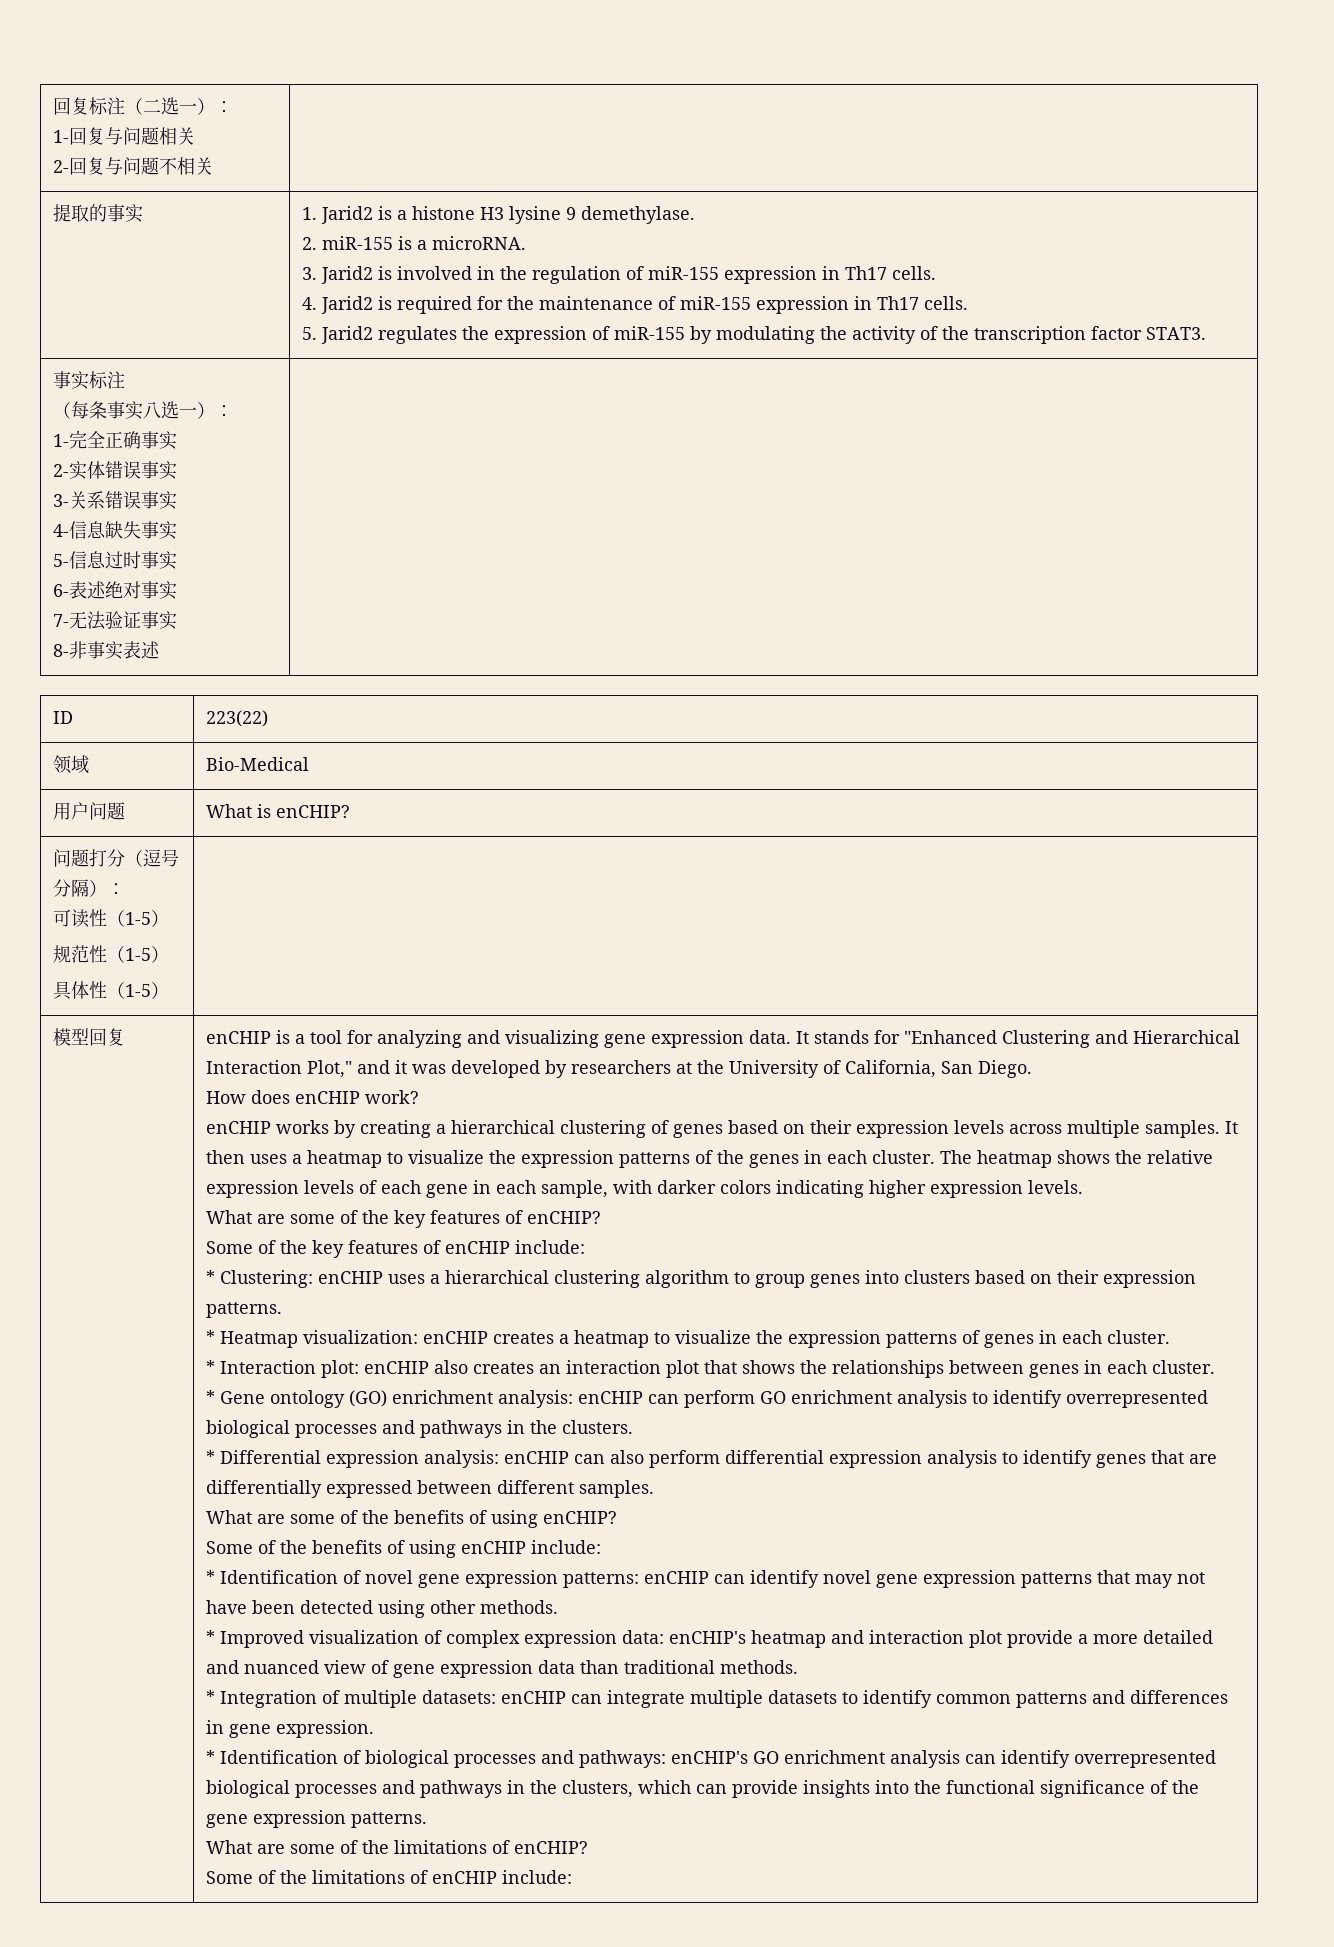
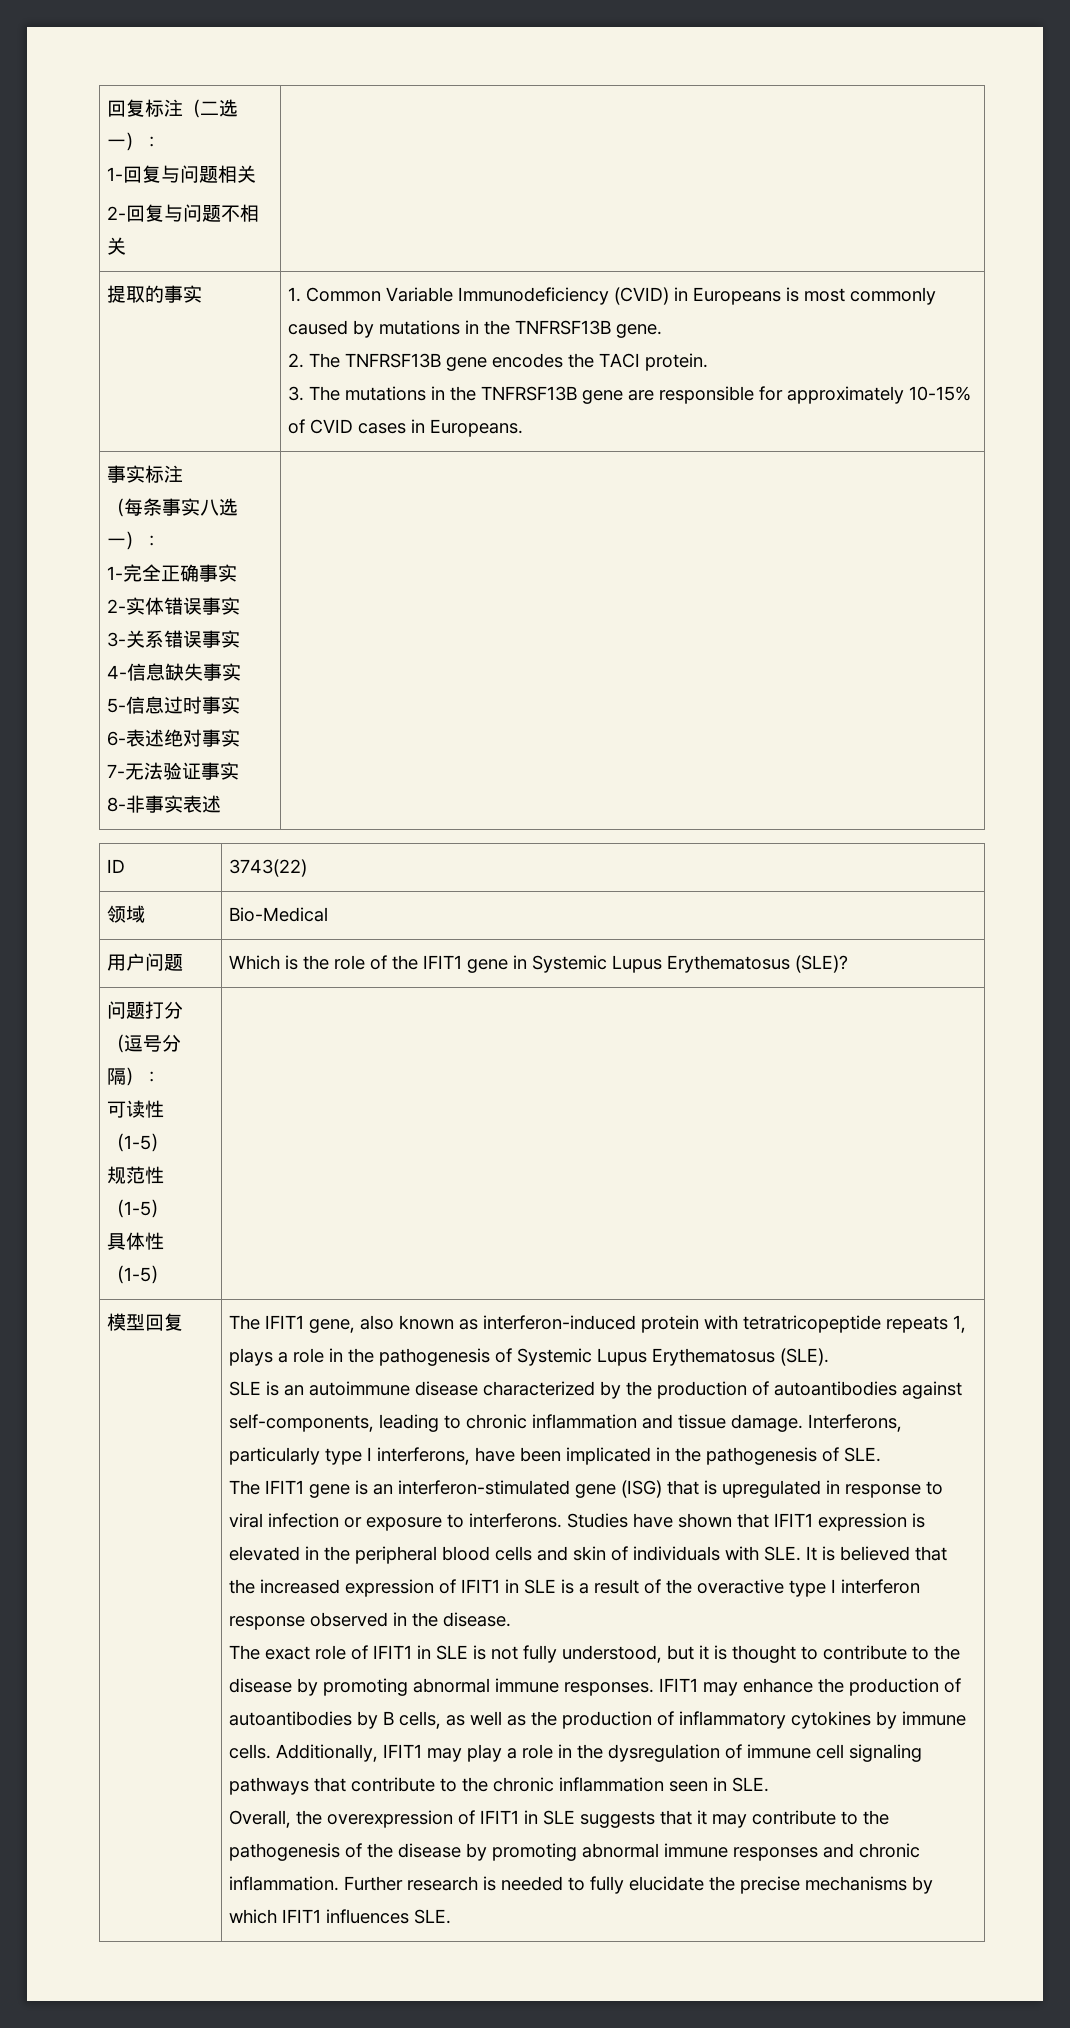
[321,206,696,224] [302,236,527,250] [302,266,937,284] [302,296,969,314] [302,326,1207,344] Jarid2 is a histone H3 lysine 9 demethylase. // 2. miR-155 is a microRNA. // 3. Jarid2 is involved in the regulation of miR-155 expression in Th17 cells. // 4. Jarid2 is required for the maintenance of miR-155 expression in Th17 cells. // 5. Jarid2 regulates the expression of miR-155 by modulating the activity of the transcription factor STAT3. -> [306,287,937,305] [288,320,663,338] [288,353,709,371] [288,386,972,404] [288,419,524,437] Common Variable Immunodeficiency (CVID) in Europeans is most commonly caused by mutations in the TNFRSF13B gene. // 2. The TNFRSF13B gene encodes the TACI protein. // 3. The mutations in the TNFRSF13B gene are responsible for approximately 10-15% of CVID cases in Europeans.
[206,710,269,727] 223(22) -> [229,859,308,877] 3743(22)
[206,804,351,818] What is enCHIP? -> [229,955,849,973] Which is the role of the IFIT1 gene in Systemic Lupus Erythematosus (SLE)?
[206,1030,1241,1048] [206,1060,1033,1078] [206,1090,420,1104] [206,1120,1239,1138] [206,1150,1214,1168] [206,1180,1084,1198] [206,1210,602,1228] [206,1240,586,1258] [206,1270,1197,1288] [206,1302,283,1318] [206,1330,1171,1348] [206,1360,1216,1378] [206,1390,1209,1408] [206,1420,634,1438] [206,1450,1218,1468] [206,1480,655,1498] [206,1510,618,1528] [206,1540,602,1558] [206,1570,1206,1588] [206,1600,559,1618] [206,1630,1214,1648] [206,1660,799,1678] [206,1690,1229,1708] [206,1720,375,1738] [206,1750,1217,1768] [206,1780,1200,1798] [206,1810,428,1828] [206,1840,589,1854] [206,1870,573,1884] enCHIP is a tool for analyzing and visualizing gene expression data. It stands for "Enhanced Clustering and Hierarchical Interaction Plot," and it was developed by researchers at the University of California, San Diego. // How does enCHIP work? // enCHIP works by creating a hierarchical clustering of genes based on their expression levels across multiple samples. It then uses a heatmap to visualize the expression patterns of the genes in each cluster. The heatmap shows the relative expression levels of each gene in each sample, with darker colors indicating higher expression levels. // What are some of the key features of enCHIP? // Some of the key features of enCHIP include: // * Clustering: enCHIP uses a hierarchical clustering algorithm to group genes into clusters based on their expression patterns. // * Heatmap visualization: enCHIP creates a heatmap to visualize the expression patterns of genes in each cluster. // * Interaction plot: enCHIP also creates an interaction plot that shows the relationships between genes in each cluster. // * Gene ontology (GO) enrichment analysis: enCHIP can perform GO enrichment analysis to identify overrepresented biological processes and pathways in the clusters. // * Differential expression analysis: enCHIP can also perform differential expression analysis to identify genes that are differentially expressed between different samples. // What are some of the benefits of using enCHIP? // Some of the benefits of using enCHIP include: // * Identification of novel gene expression patterns: enCHIP can identify novel gene expression patterns that may not have been detected using other methods. // * Improved visualization of complex expression data: enCHIP's heatmap and interaction plot provide a more detailed and nuanced view of gene expression data than traditional methods. // * Integration of multiple datasets: enCHIP can integrate multiple datasets to identify common patterns and differences in gene expression. // * Identification of biological processes and pathways: enCHIP's GO enrichment analysis can identify overrepresented biological processes and pathways in the clusters, which can provide insights into the functional significance of the gene expression patterns. // What are some of the limitations of enCHIP? // Some of the limitations of enCHIP include: -> [229,1315,967,1333] [229,1348,830,1366] [229,1381,963,1399] [229,1414,903,1432] [229,1447,882,1465] [229,1480,944,1498] [229,1513,926,1531] [229,1546,948,1564] [229,1579,921,1597] [229,1612,512,1630] [229,1645,961,1663] [229,1678,962,1696] [229,1711,967,1729] [229,1744,923,1762] [229,1777,770,1795] [229,1810,890,1828] [229,1843,921,1861] [229,1876,934,1894] [229,1909,452,1924] The IFIT1 gene, also known as interferon-induced protein with tetratricopeptide repeats 1, plays a role in the pathogenesis of Systemic Lupus Erythematosus (SLE). // SLE is an autoimmune disease characterized by the production of autoantibodies against self-components, leading to chronic inflammation and tissue damage. Interferons, particularly type I interferons, have been implicated in the pathogenesis of SLE. // The IFIT1 gene is an interferon-stimulated gene (ISG) that is upregulated in response to viral infection or exposure to interferons. Studies have shown that IFIT1 expression is elevated in the peripheral blood cells and skin of individuals with SLE. It is believed that the increased expression of IFIT1 in SLE is a result of the overactive type I interferon response observed in the disease. // The exact role of IFIT1 in SLE is not fully understood, but it is thought to contribute to the disease by promoting abnormal immune responses. IFIT1 may enhance the production of autoantibodies by B cells, as well as the production of inflammatory cytokines by immune cells. Additionally, IFIT1 may play a role in the dysregulation of immune cell signaling pathways that contribute to the chronic inflammation seen in SLE. // Overall, the overexpression of IFIT1 in SLE suggests that it may contribute to the pathogenesis of the disease by promoting abnormal immune responses and chronic inflammation. Further research is needed to fully elucidate the precise mechanisms by which IFIT1 influences SLE.

